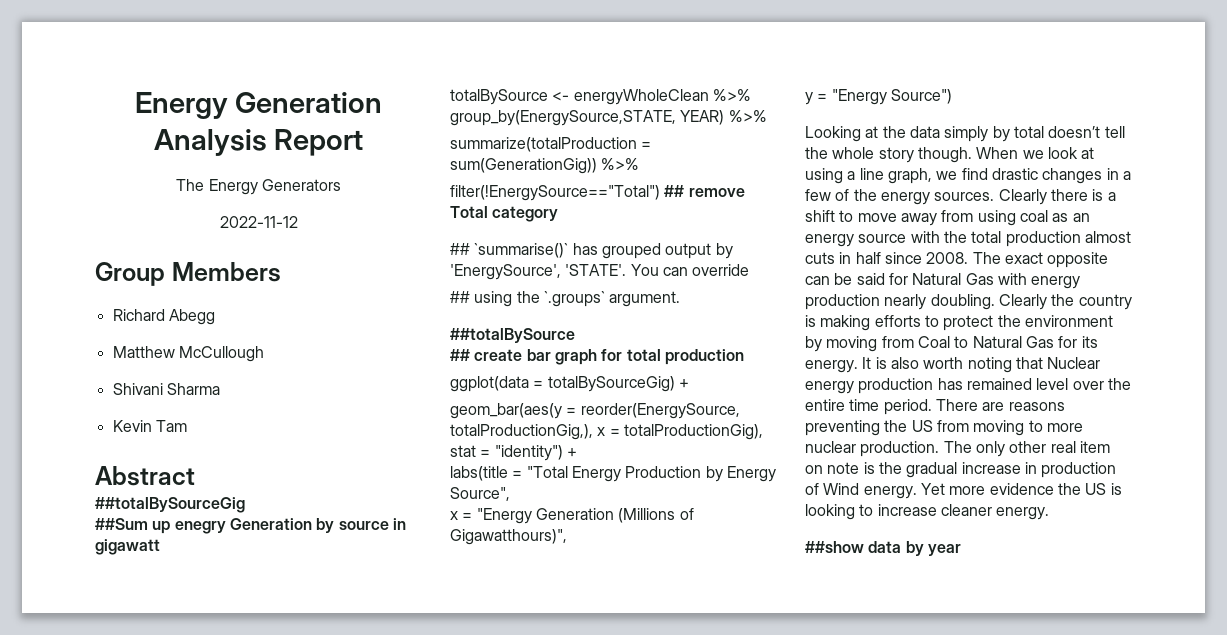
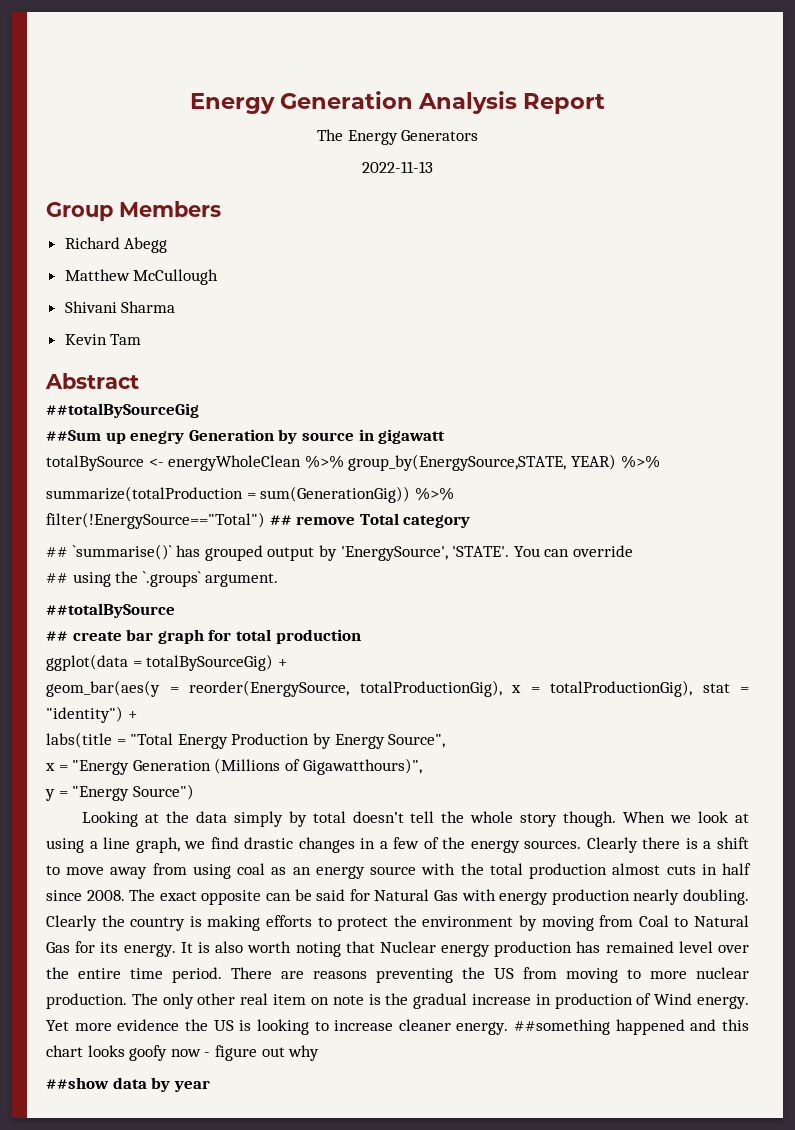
[219,216,298,228] 2022-11-12 -> [362,161,433,173] 2022-11-13
[450,424,593,440] totalProductionGig,), -> [359,680,502,697] totalProductionGig),
(1050, 513) none -> [514,1019,749,1035] [46,1045,320,1061] ##something happened and this chart looks goofy now - figure out why

